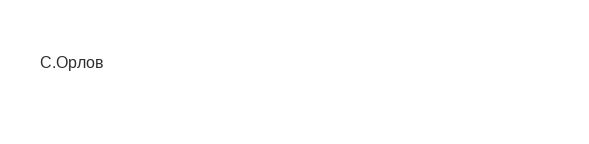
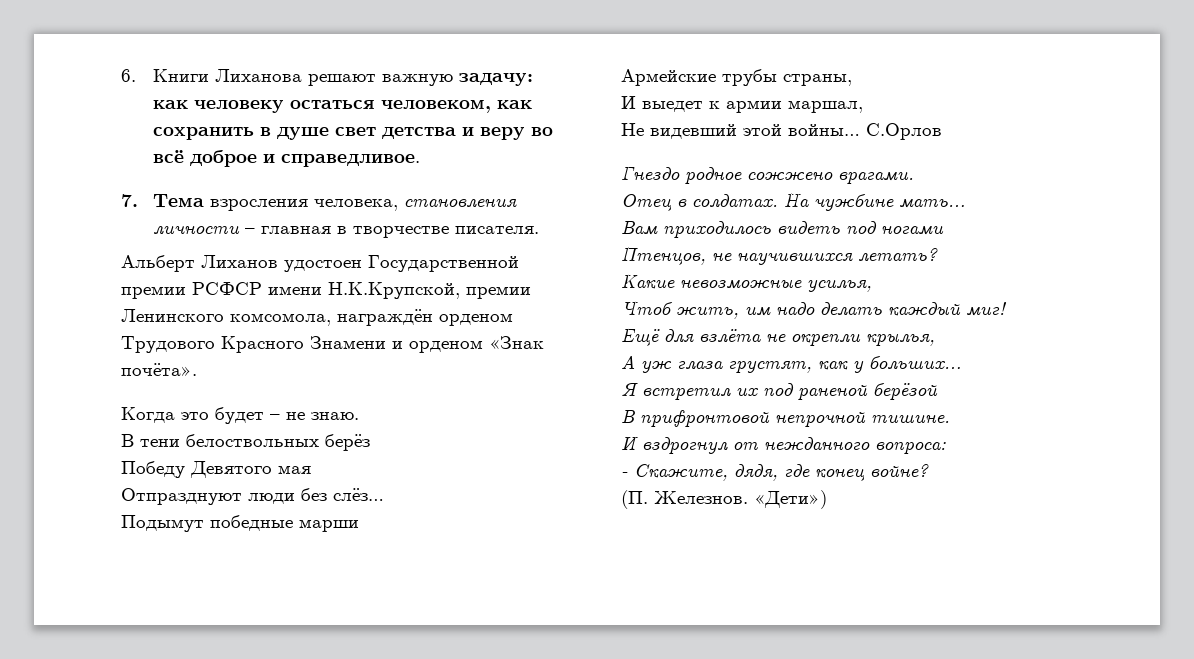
[40,56,104,71] С.Орлов -> [121,69,534,86] [153,100,533,113] [153,127,554,140] [153,150,421,167] [121,194,518,211] [153,226,540,238] [121,255,519,272] [121,282,531,299] [121,309,513,326] [121,336,544,353] [121,363,197,376] [121,407,359,424] [121,434,370,451] [121,461,311,478] [121,488,384,505] [121,515,359,532] [621,69,852,86] [621,96,863,113] [621,123,942,140] [621,166,914,185] [621,192,966,211] [621,221,944,239] [621,246,938,265] [621,274,872,292] [621,301,1007,319] [621,328,935,347] [621,355,962,374] [621,383,938,401] [621,410,950,428] [621,437,946,455] [621,464,929,481] [621,490,827,509] 6. Книги Лиханова решают важную задачу: как человеку остаться человеком, как сохранить в душе свет детства и веру во всё доброе и справедливое. // 7. Тема взросления человека, становления личности – главная в творчестве писателя. // Альберт Лиханов удостоен Государственной премии РСФСР имени Н.К.Крупской, премии Ленинского комсомола, награждён орденом Трудового Красного Знамени и орденом «Знак почёта». // Когда это будет – не знаю. // В тени белоствольных берёз // Победу Девятого мая // Отпразднуют люди без слёз… // Подымут победные марши // Армейские трубы страны, // И выедет к армии маршал, // Не видевший этой войны… С.Орлов // Гнездо родное сожжено врагами. // Отец в солдатах. На чужбине мать… // Вам приходилось видеть под ногами // Птенцов, не научившихся летать? // Какие невозможные усилья, // Чтоб жить, им надо делать каждый миг! // Ещё для взлёта не окрепли крылья, // А уж глаза грустят, как у больших… // Я встретил их под раненой берёзой // В прифронтовой непрочной тишине. // И вздрогнул от нежданного вопроса: // - Скажите, дядя, где конец войне? // (П. Железнов. «Дети»)

